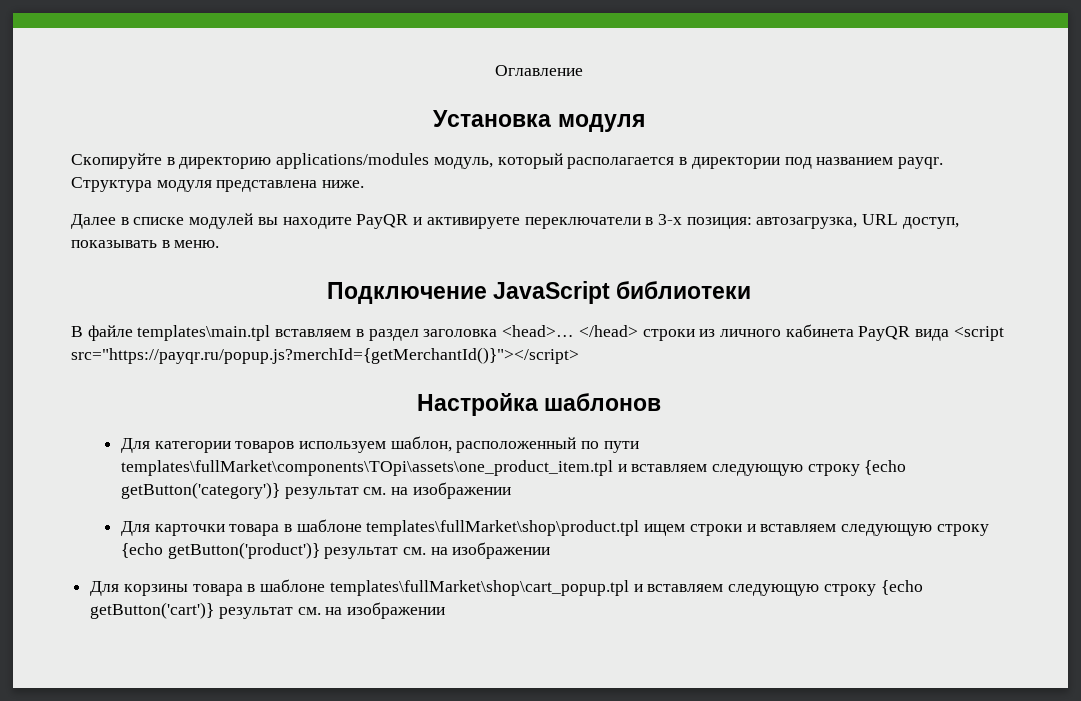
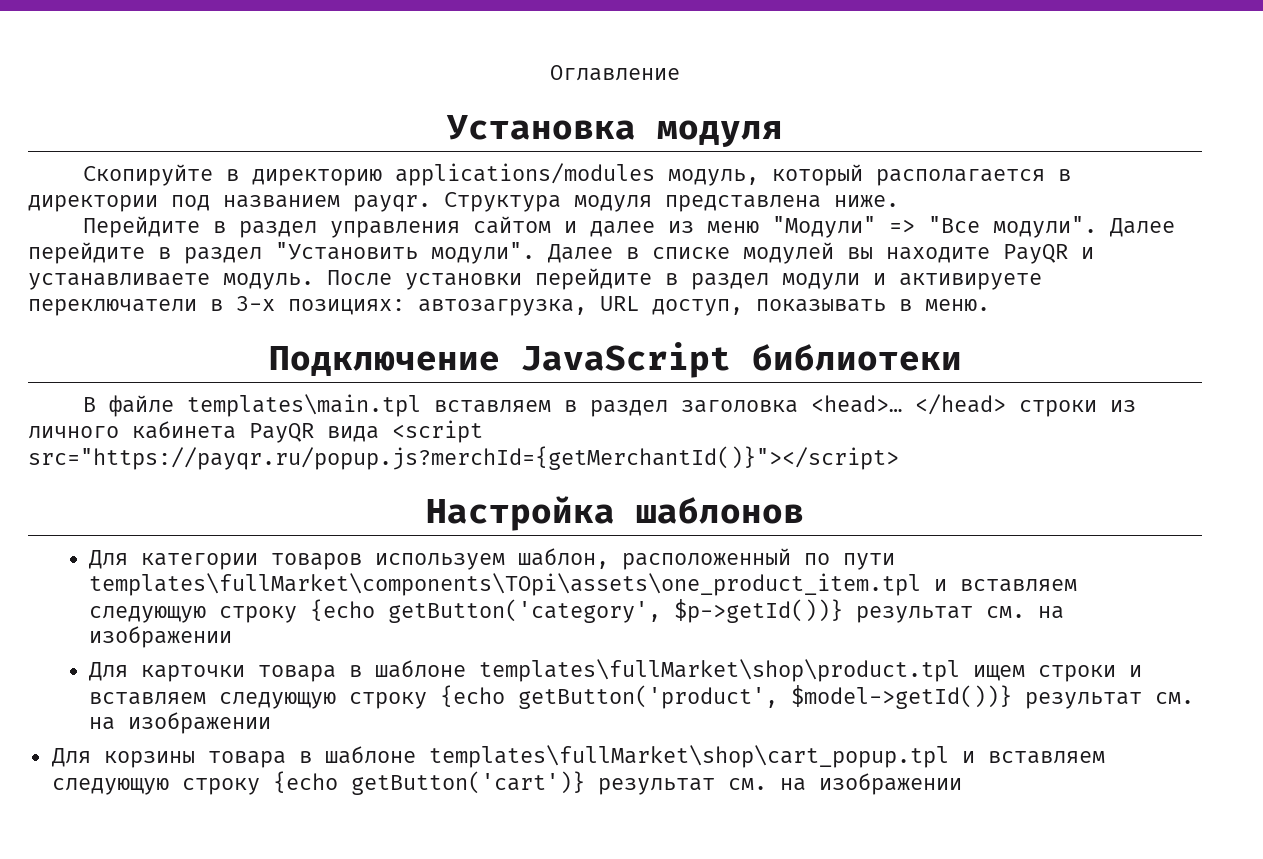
(365, 184) none -> [82,216,1175,238] [28,242,535,264] Перейдите в раздел управления сайтом и далее из меню "Модули" => "Все модули". Далее перейдите в раздел "Установить модули".
(423, 221) none -> [28,268,886,290] устанавливаете модуль. После установки перейдите в раздел модули и
[686,217,752,229] позиция: -> [288,299,405,315] позициях:
[120,482,280,499] getButton('category')} -> [387,599,843,623] getButton('category', $p->getId())}
[167,542,320,559] getButton('product')} -> [517,685,1012,709] getButton('product', $model->getId())}

